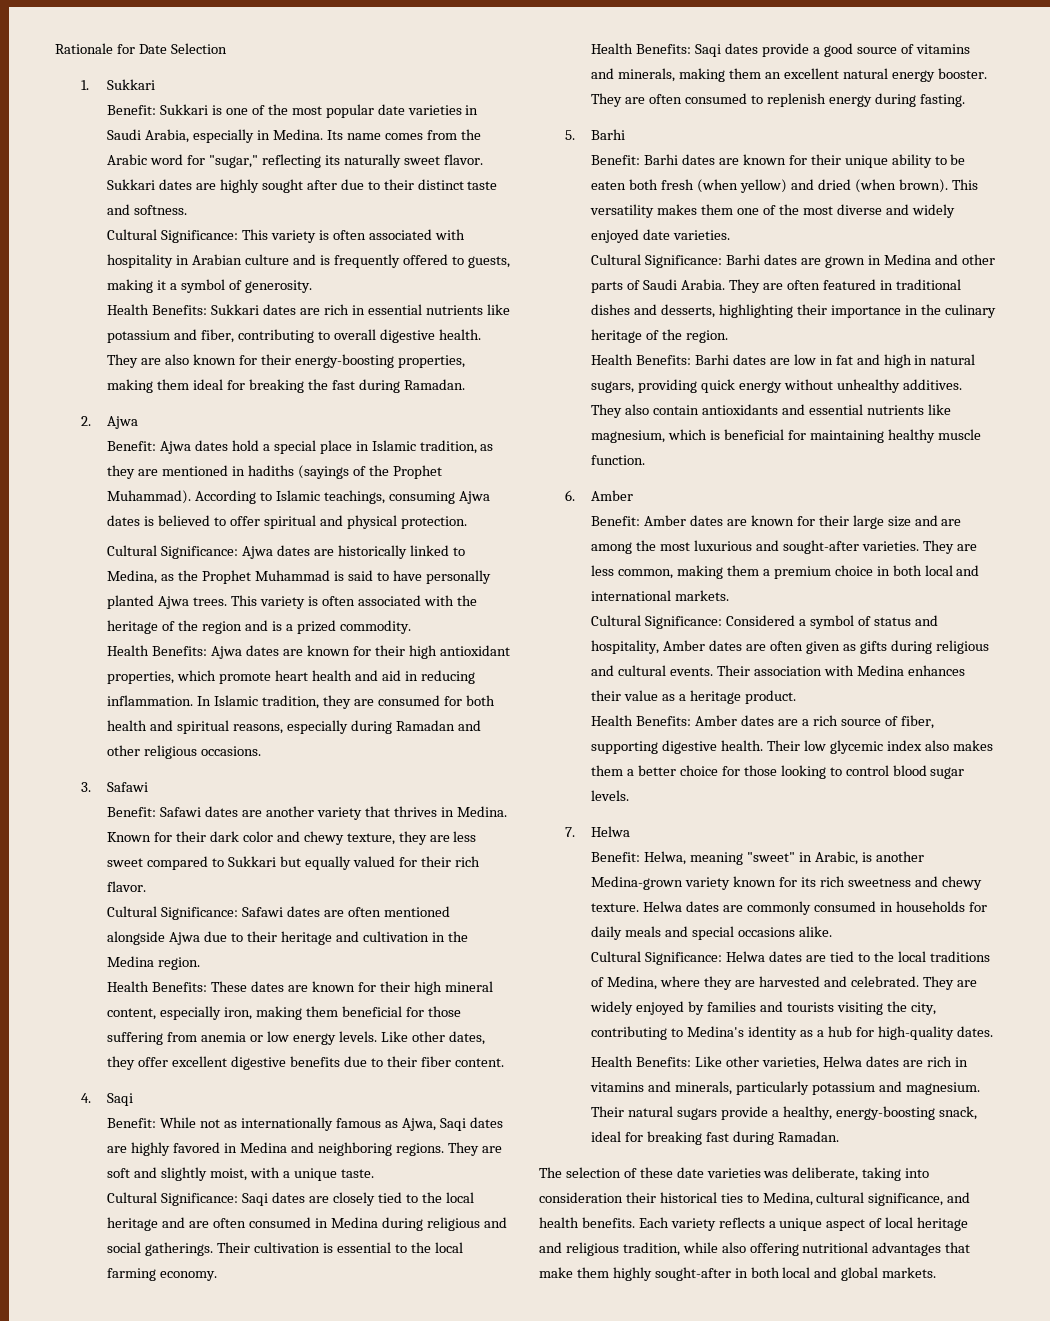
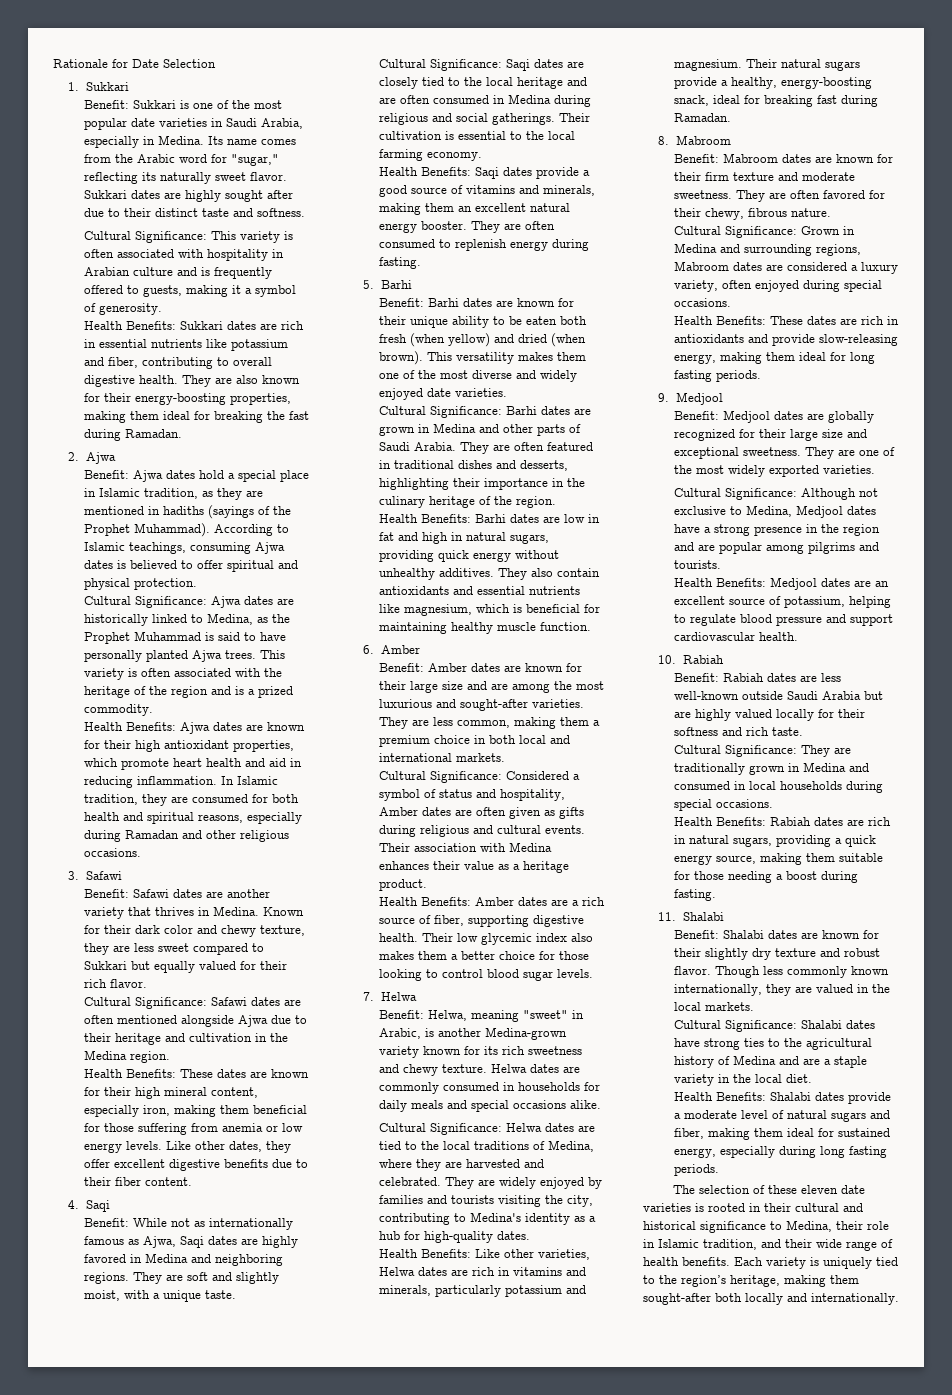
(839, 1136) none -> [658,135,731,145] [673,153,893,163] [673,172,855,181] [673,190,885,202] [673,208,831,220] [673,226,855,238] [673,243,861,256] [673,261,898,274] [673,280,882,292] [673,298,731,307] [673,316,899,325] [673,334,898,346] [673,352,875,364] [673,370,761,382] [658,392,723,405] [673,410,874,423] [673,429,867,441] [673,447,895,459] [673,465,875,477] [673,488,878,500] [673,505,876,518] [673,524,880,536] [673,542,879,554] [673,560,721,569] [673,577,889,590] [673,596,891,608] [673,614,893,626] [673,632,798,641] [658,655,724,664] [673,673,841,682] [673,691,883,700] [673,709,865,721] [673,727,803,736] [673,745,851,757] [673,762,869,775] [673,781,883,793] [673,799,773,811] [673,817,891,826] [673,835,876,847] [673,853,883,865] [673,871,858,883] [673,889,716,901] [658,912,724,921] [673,930,879,939] [673,948,880,960] [673,966,889,978] [673,984,890,996] [673,1002,754,1011] [673,1020,875,1032] [673,1038,872,1050] [673,1055,867,1068] [673,1074,812,1086] [673,1092,891,1104] [673,1110,890,1122] [673,1128,890,1140] [673,1146,887,1158] [673,1164,719,1176] // 8. Mabroom // Benefit: Mabroom dates are known for their firm texture and moderate sweetness. They are often favored for their chewy, fibrous nature. // Cultural Significance: Grown in Medina and surrounding regions, Mabroom dates are considered a luxury variety, often enjoyed during special occasions. // Health Benefits: These dates are rich in antioxidants and provide slow-releasing energy, making them ideal for long fasting periods. // 9. Medjool // Benefit: Medjool dates are globally recognized for their large size and exceptional sweetness. They are one of the most widely exported varieties. // Cultural Significance: Although not exclusive to Medina, Medjool dates have a strong presence in the region and are popular among pilgrims and tourists. // Health Benefits: Medjool dates are an excellent source of potassium, helping to regulate blood pressure and support cardiovascular health. // 10. Rabiah // Benefit: Rabiah dates are less well-known outside Saudi Arabia but are highly valued locally for their softness and rich taste. // Cultural Significance: They are traditionally grown in Medina and consumed in local households during special occasions. // Health Benefits: Rabiah dates are rich in natural sugars, providing a quick energy source, making them suitable for those needing a boost during fasting. // 11. Shalabi // Benefit: Shalabi dates are known for their slightly dry texture and robust flavor. Though less commonly known internationally, they are valued in the local markets. // Cultural Significance: Shalabi dates have strong ties to the agricultural history of Medina and are a staple variety in the local diet. // Health Benefits: Shalabi dates provide a moderate level of natural sugars and fiber, making them ideal for sustained energy, especially during long fasting periods.
[676,1167,930,1181] [539,1192,971,1206] [539,1217,969,1231] [539,1242,971,1256] [539,1267,937,1281] date varieties was deliberate, taking into consideration their historical ties to Medina, cultural significance, and health benefits. Each variety reflects a unique aspect of local heritage and religious tradition, while also offering nutritional advantages that make them highly sought-after in both local and global markets. -> [801,1185,866,1194] [643,1203,863,1212] [643,1220,889,1233] [643,1239,893,1251] [643,1257,898,1269] [643,1275,859,1287] [643,1293,899,1305] eleven date varieties is rooted in their cultural and historical significance to Medina, their role in Islamic tradition, and their wide range of health benefits. Each variety is uniquely tied to the region’s heritage, making them sought-after both locally and internationally.

